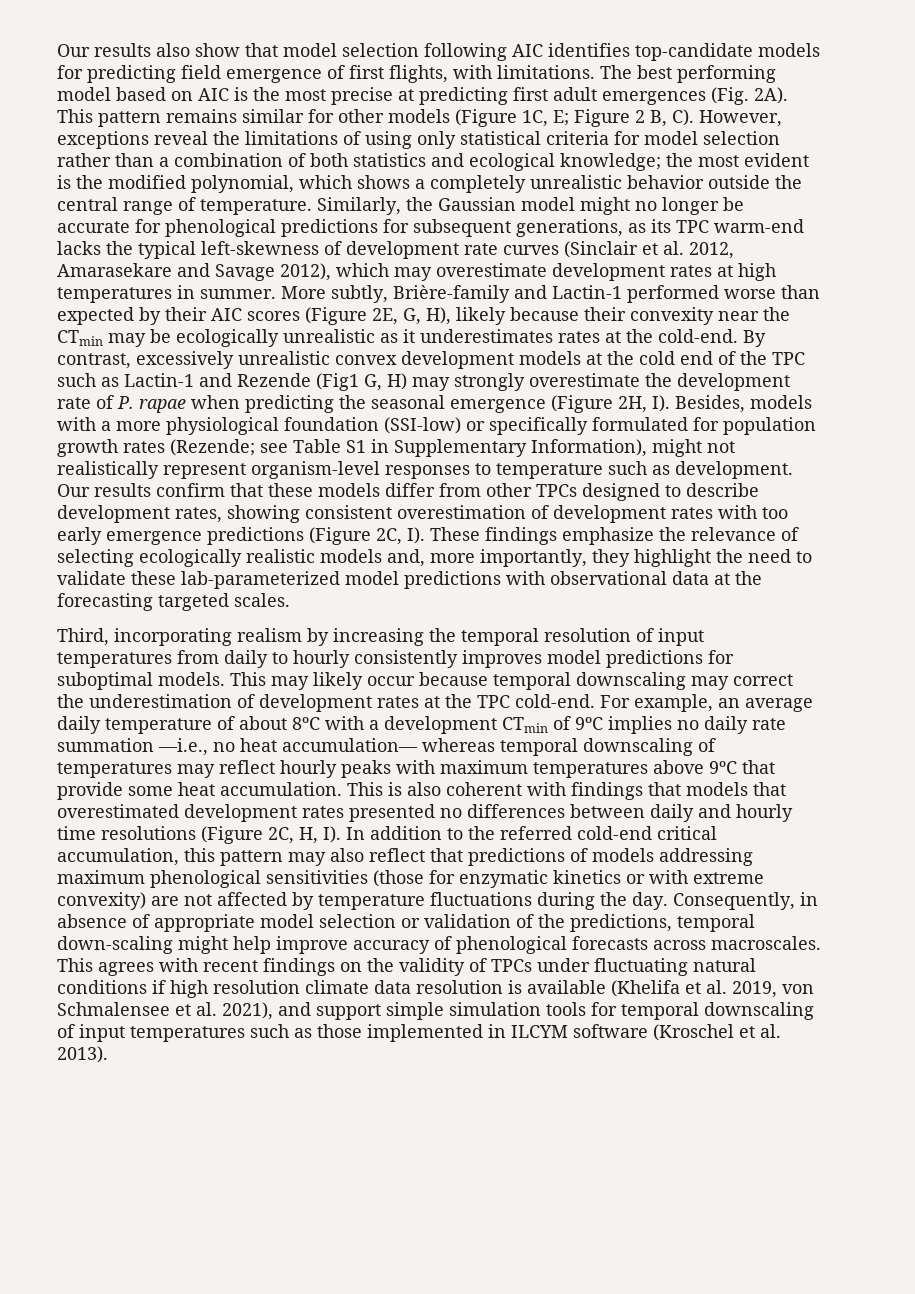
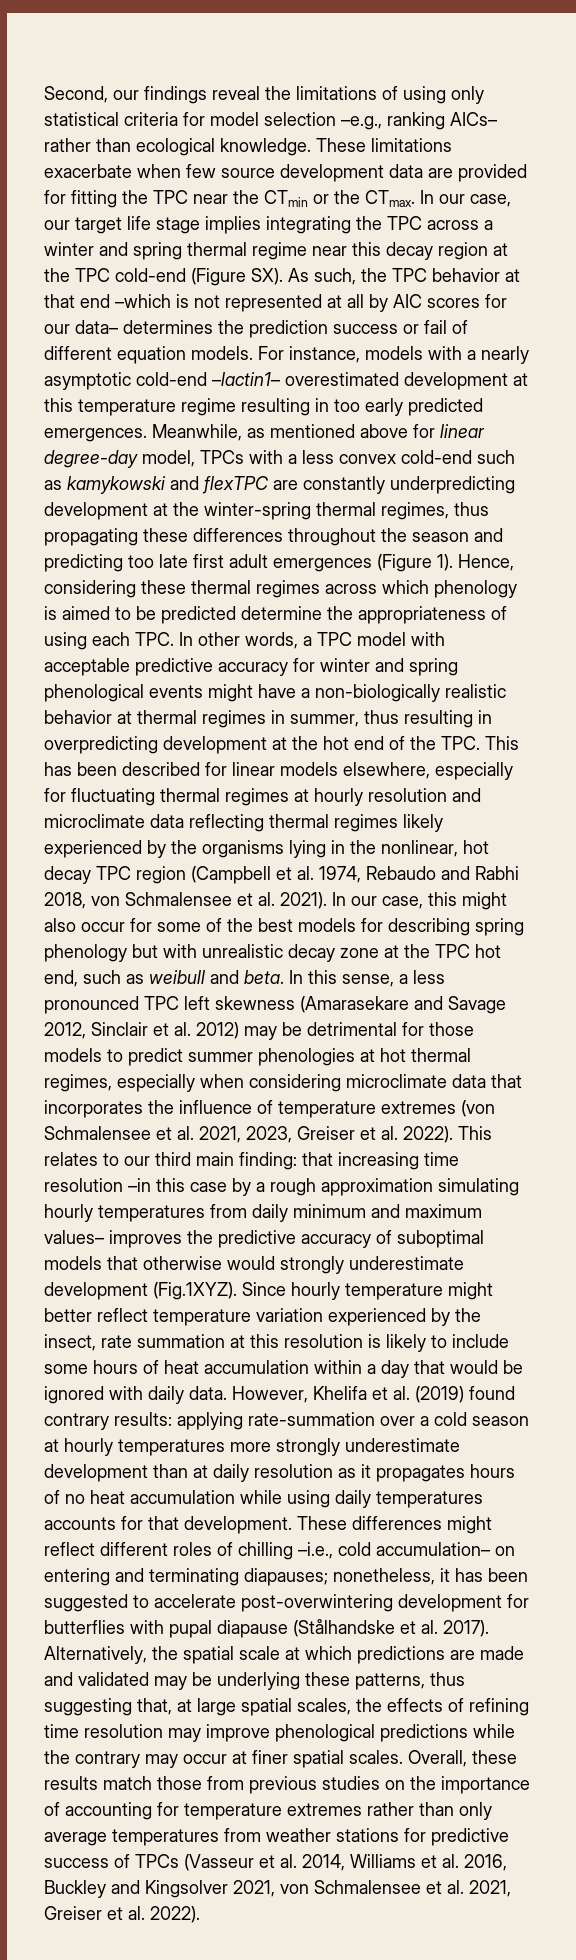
[57,43,820,61] [57,65,776,83] [57,87,788,105] [57,109,782,127] [57,131,149,149] Our results also show that model selection following AIC identifies top-candidate models for predicting field emergence of first flights, with limitations. The best performing model based on AIC is the most precise at predicting first adult emergences (Fig. 2A). This pattern remains similar for other models (Figure 1C, E; Figure 2 B, C). However, exceptions -> [44,86,207,104] Second, our findings
[57,153,809,171] [57,175,802,193] [57,197,744,215] [57,219,804,237] [57,241,734,259] [57,263,776,281] [57,285,820,303] [57,307,790,325] [57,329,766,347] [57,351,805,369] [57,373,790,391] [57,395,812,413] [57,417,816,435] [57,439,735,457] [57,461,793,479] [57,483,759,501] [57,505,788,523] [57,527,799,545] [57,549,812,567] [57,571,762,589] [57,593,290,611] [57,628,704,646] [57,650,734,668] [57,672,793,690] [57,694,813,712] [57,716,786,734] [57,738,716,756] [57,760,775,778] [57,782,786,800] [57,804,793,822] [57,826,717,844] [57,848,753,866] [57,870,764,888] [57,892,818,910] [57,914,755,932] [57,936,821,954] [57,958,756,976] [57,980,814,998] [57,1002,814,1020] [57,1024,781,1042] [57,1046,108,1063] rather than a combination of both statistics and ecological knowledge; the most evident is the modified polynomial, which shows a completely unrealistic behavior outside the central range of temperature. Similarly, the Gaussian model might no longer be accurate for phenological predictions for subsequent generations, as its TPC warm-end lacks the typical left-skewness of development rate curves (Sinclair et al. 2012, Amarasekare and Savage 2012), which may overestimate development rates at high temperatures in summer. More subtly, Brière-family and Lactin-1 performed worse than expected by their AIC scores (Figure 2E, G, H), likely because their convexity near the CTmin may be ecologically unrealistic as it underestimates rates at the cold-end. By contrast, excessively unrealistic convex development models at the cold end of the TPC such as Lactin-1 and Rezende (Fig1 G, H) may strongly overestimate the development rate of P. rapae when predicting the seasonal emergence (Figure 2H, I). Besides, models with a more physiological foundation (SSI-low) or specifically formulated for population growth rates (Rezende; see Table S1 in Supplementary Information), might not realistically represent organism-level responses to temperature such as development. Our results confirm that these models differ from other TPCs designed to describe development rates, showing consistent overestimation of development rates with too early emergence predictions (Figure 2C, I). These findings emphasize the relevance of selecting ecologically realistic models and, more importantly, they highlight the need to validate these lab-parameterized model predictions with observational data at the forecasting targeted scales. // Third, incorporating realism by increasing the temporal resolution of input temperatures from daily to hourly consistently improves model predictions for suboptimal models. This may likely occur because temporal downscaling may correct the underestimation of development rates at the TPC cold-end. For example, an average daily temperature of about 8ºC with a development CTmin of 9ºC implies no daily rate summation —i.e., no heat accumulation— whereas temporal downscaling of temperatures may reflect hourly peaks with maximum temperatures above 9ºC that provide some heat accumulation. This is also coherent with findings that models that overestimated development rates presented no differences between daily and hourly time resolutions (Figure 2C, H, I). In addition to the referred cold-end critical accumulation, this pattern may also reflect that predictions of models addressing maximum phenological sensitivities (those for enzymatic kinetics or with extreme convexity) are not affected by temperature fluctuations during the day. Consequently, in absence of appropriate model selection or validation of the predictions, temporal down-scaling might help improve accuracy of phenological forecasts across macroscales. This agrees with recent findings on the validity of TPCs under fluctuating natural conditions if high resolution climate data resolution is available (Khelifa et al. 2019, von Schmalensee et al. 2021), and support simple simulation tools for temporal downscaling of input temperatures such as those implemented in ILCYM software (Kroschel et al. 2013). -> [341,112,497,130] [44,138,452,156] [44,164,527,182] [44,190,511,208] [44,216,493,234] [44,242,508,260] [44,268,520,286] [44,294,507,312] [44,320,468,338] [44,346,529,364] [44,372,528,390] [44,398,483,416] [44,424,485,442] [44,450,515,468] [44,476,515,494] [44,502,489,520] [44,528,503,546] [44,554,514,572] [44,580,517,598] [44,606,507,624] [44,632,445,650] [44,658,458,676] [44,684,506,702] [44,710,492,728] [44,736,519,754] [44,762,513,780] [44,788,481,806] [44,814,443,832] [44,840,489,858] [44,866,519,884] [44,892,507,910] [44,918,524,936] [44,944,501,962] [44,970,445,987] [44,996,506,1014] [44,1022,474,1040] [44,1048,471,1066] [44,1074,522,1092] [44,1100,495,1118] [44,1126,492,1143] [44,1152,459,1170] [44,1178,519,1196] [44,1204,482,1222] [44,1230,484,1248] [44,1256,464,1274] [44,1282,493,1300] [44,1308,481,1326] [44,1334,509,1352] [44,1360,523,1378] [44,1386,515,1404] [44,1412,529,1430] [44,1438,460,1456] [44,1464,515,1482] [44,1490,483,1508] [44,1516,492,1534] [44,1542,515,1560] [44,1568,528,1586] [44,1594,529,1612] [44,1619,489,1638] [44,1646,524,1664] [44,1672,465,1690] [44,1698,529,1716] [44,1724,515,1742] [44,1750,517,1768] [44,1776,530,1794] [44,1802,492,1820] [44,1828,509,1846] [44,1854,507,1871] [44,1880,511,1898] [44,1906,200,1923] –e.g., ranking AICs– rather than ecological knowledge. These limitations exacerbate when few source development data are provided for fitting the TPC near the CTmin or the CTmax. In our case, our target life stage implies integrating the TPC across a winter and spring thermal regime near this decay region at the TPC cold-end (Figure SX). As such, the TPC behavior at that end –which is not represented at all by AIC scores for our data– determines the prediction success or fail of different equation models. For instance, models with a nearly asymptotic cold-end –lactin1– overestimated development at this temperature regime resulting in too early predicted emergences. Meanwhile, as mentioned above for linear degree-day model, TPCs with a less convex cold-end such as kamykowski and flexTPC are constantly underpredicting development at the winter-spring thermal regimes, thus propagating these differences throughout the season and predicting too late first adult emergences (Figure 1). Hence, considering these thermal regimes across which phenology is aimed to be predicted determine the appropriateness of using each TPC. In other words, a TPC model with acceptable predictive accuracy for winter and spring phenological events might have a non-biologically realistic behavior at thermal regimes in summer, thus resulting in overpredicting development at the hot end of the TPC. This has been described for linear models elsewhere, especially for fluctuating thermal regimes at hourly resolution and microclimate data reflecting thermal regimes likely experienced by the organisms lying in the nonlinear, hot decay TPC region (Campbell et al. 1974, Rebaudo and Rabhi 2018, von Schmalensee et al. 2021). In our case, this might also occur for some of the best models for describing spring phenology but with unrealistic decay zone at the TPC hot end, such as weibull and beta. In this sense, a less pronounced TPC left skewness (Amarasekare and Savage 2012, Sinclair et al. 2012) may be detrimental for those models to predict summer phenologies at hot thermal regimes, especially when considering microclimate data that incorporates the influence of temperature extremes (von Schmalensee et al. 2021, 2023, Greiser et al. 2022). This relates to our third main finding: that increasing time resolution –in this case by a rough approximation simulating hourly temperatures from daily minimum and maximum values– improves the predictive accuracy of suboptimal models that otherwise would strongly underestimate development (Fig.1XYZ). Since hourly temperature might better reflect temperature variation experienced by the insect, rate summation at this resolution is likely to include some hours of heat accumulation within a day that would be ignored with daily data. However, Khelifa et al. (2019) found contrary results: applying rate-summation over a cold season at hourly temperatures more strongly underestimate development than at daily resolution as it propagates hours of no heat accumulation while using daily temperatures accounts for that development. These differences might reflect different roles of chilling –i.e., cold accumulation– on entering and terminating diapauses; nonetheless, it has been suggested to accelerate post-overwintering development for butterflies with pupal diapause (Stålhandske et al. 2017). Alternatively, the spatial scale at which predictions are made and validated may be underlying these patterns, thus suggesting that, at large spatial scales, the effects of refining time resolution may improve phenological predictions while the contrary may occur at finer spatial scales. Overall, these results match those from previous studies on the importance of accounting for temperature extremes rather than only average temperatures from weather stations for predictive success of TPCs (Vasseur et al. 2014, Williams et al. 2016, Buckley and Kingsolver 2021, von Schmalensee et al. 2021, Greiser et al. 2022).

